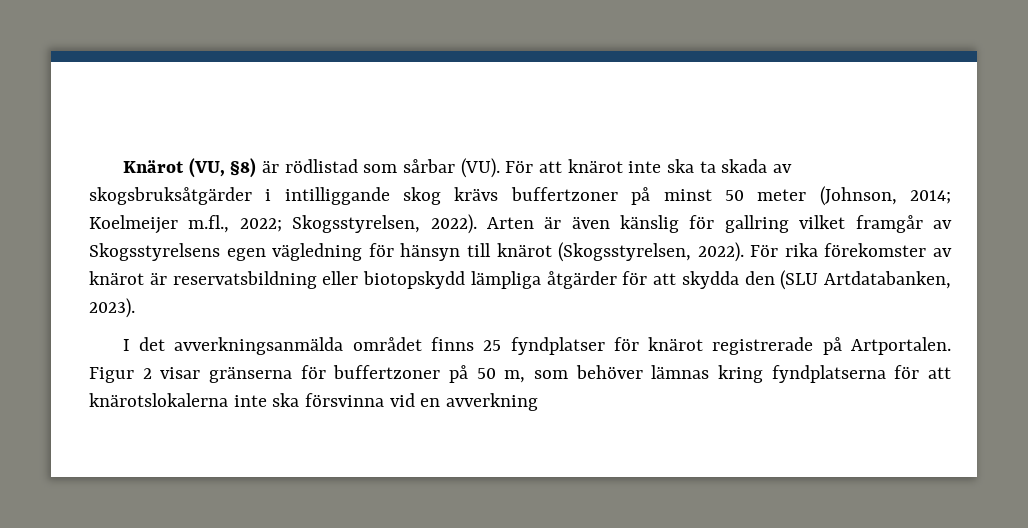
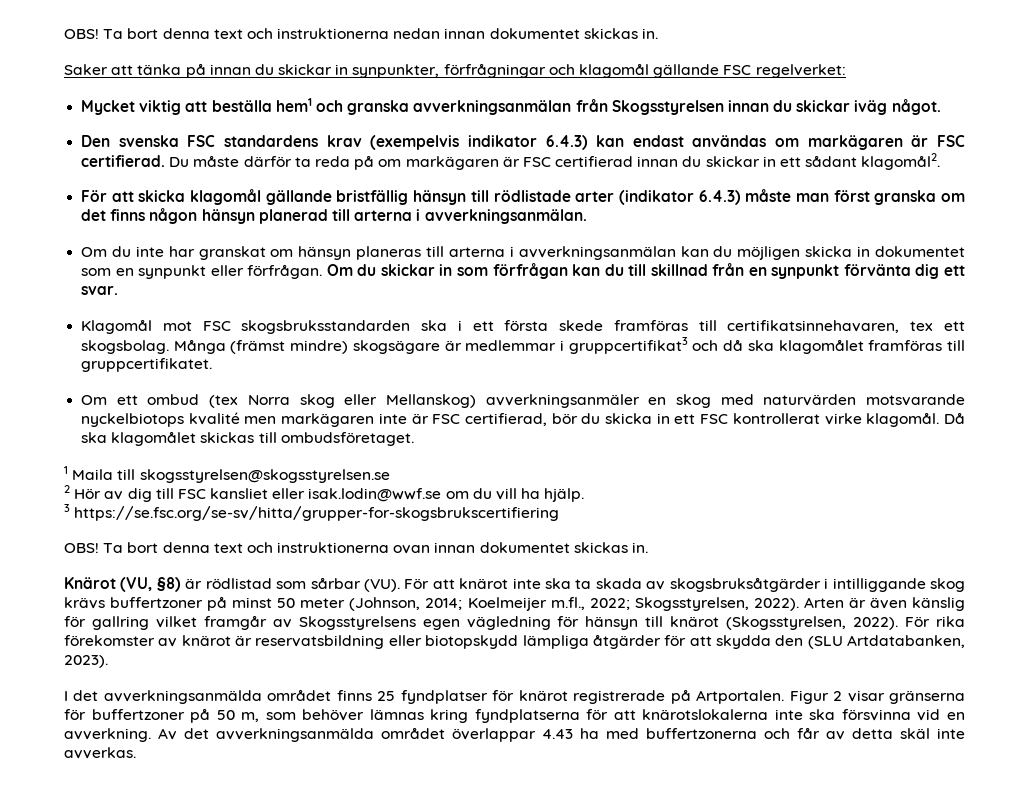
(122, 166) none -> [64,28,659,39] [64,63,846,78] [81,98,941,115] [81,135,966,150] [81,153,941,170] [81,189,966,205] [81,208,587,224] [81,246,965,260] [81,263,966,279] [81,286,119,295] [81,319,965,334] [81,337,965,354] [81,358,213,372] [81,394,965,408] [81,412,966,427] [81,431,414,446] [64,466,390,483] [64,485,585,502] [64,504,560,521] [64,542,649,554] OBS! Ta bort denna text och instruktionerna nedan innan dokumentet skickas in. // Saker att tänka på innan du skickar in synpunkter, förfrågningar och klagomål gällande FSC regelverket: // Mycket viktig att beställa hem1 och granska avverkningsanmälan från Skogsstyrelsen innan du skickar iväg något. // Den svenska FSC standardens krav (exempelvis indikator 6.4.3) kan endast användas om markägaren är FSC certifierad. Du måste därför ta reda på om markägaren är FSC certifierad innan du skickar in ett sådant klagomål2. // För att skicka klagomål gällande bristfällig hänsyn till rödlistade arter (indikator 6.4.3) måste man först granska om det finns någon hänsyn planerad till arterna i avverkningsanmälan. // Om du inte har granskat om hänsyn planeras till arterna i avverkningsanmälan kan du möjligen skicka in dokumentet som en synpunkt eller förfrågan. Om du skickar in som förfrågan kan du till skillnad från en synpunkt förvänta dig ett svar. // Klagomål mot FSC skogsbruksstandarden ska i ett första skede framföras till certifikatsinnehavaren, tex ett skogsbolag. Många (främst mindre) skogsägare är medlemmar i gruppcertifikat3 och då ska klagomålet framföras till gruppcertifikatet. // Om ett ombud (tex Norra skog eller Mellanskog) avverkningsanmäler en skog med naturvärden motsvarande nyckelbiotops kvalité men markägaren inte är FSC certifierad, bör du skicka in ett FSC kontrollerat virke klagomål. Då ska klagomålet skickas till ombudsföretaget. // 1 Maila till skogsstyrelsen@skogsstyrelsen.se // 2 Hör av dig till FSC kansliet eller isak.lodin@wwf.se om du vill ha hjälp. // 3 https://se.fsc.org/se-sv/hitta/grupper-for-skogsbrukscertifiering // OBS! Ta bort denna text och instruktionerna ovan innan dokumentet skickas in. //
[446,393,539,411] avverkning -> [64,727,965,742] [64,747,136,759] avverkning. Av det avverkningsanmälda området överlappar 4.43 ha med buffertzonerna och får av detta skäl inte avverkas.

